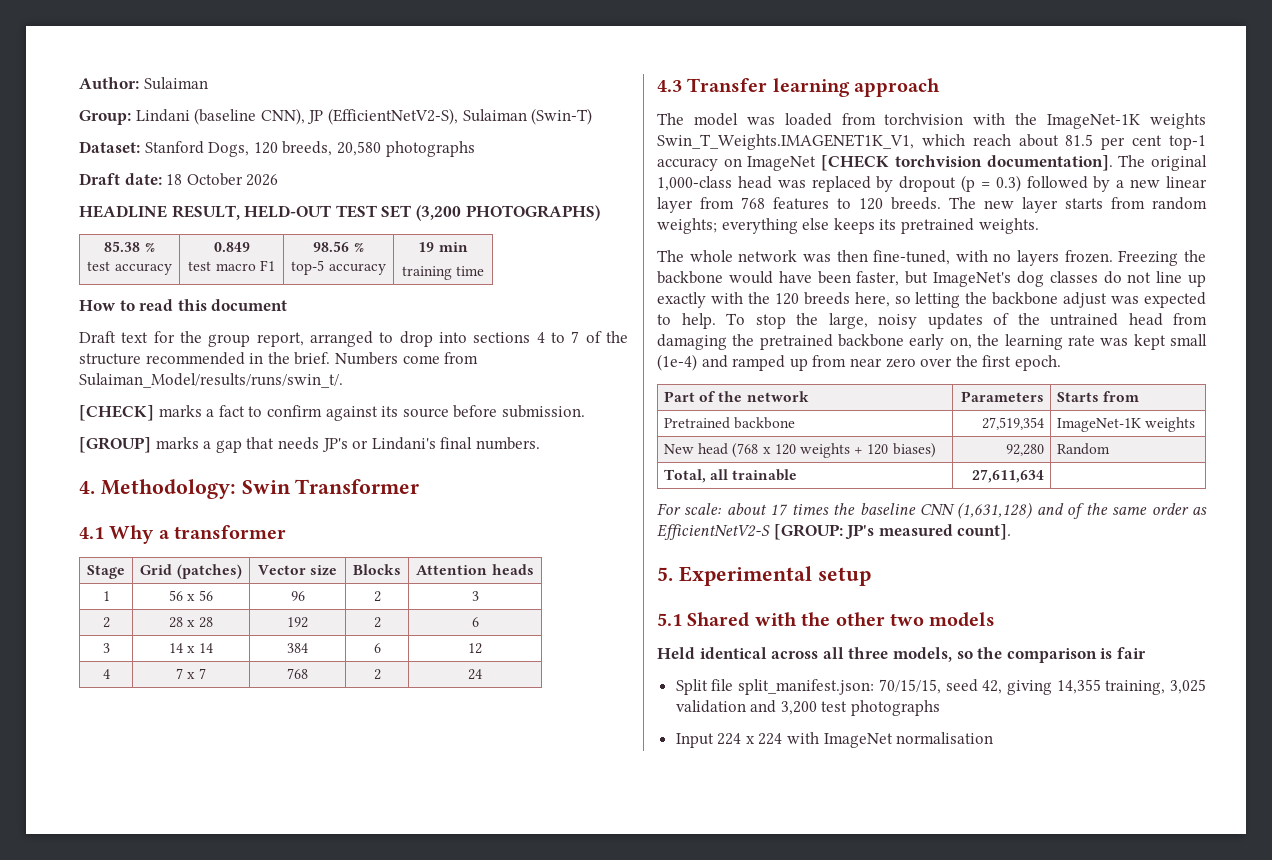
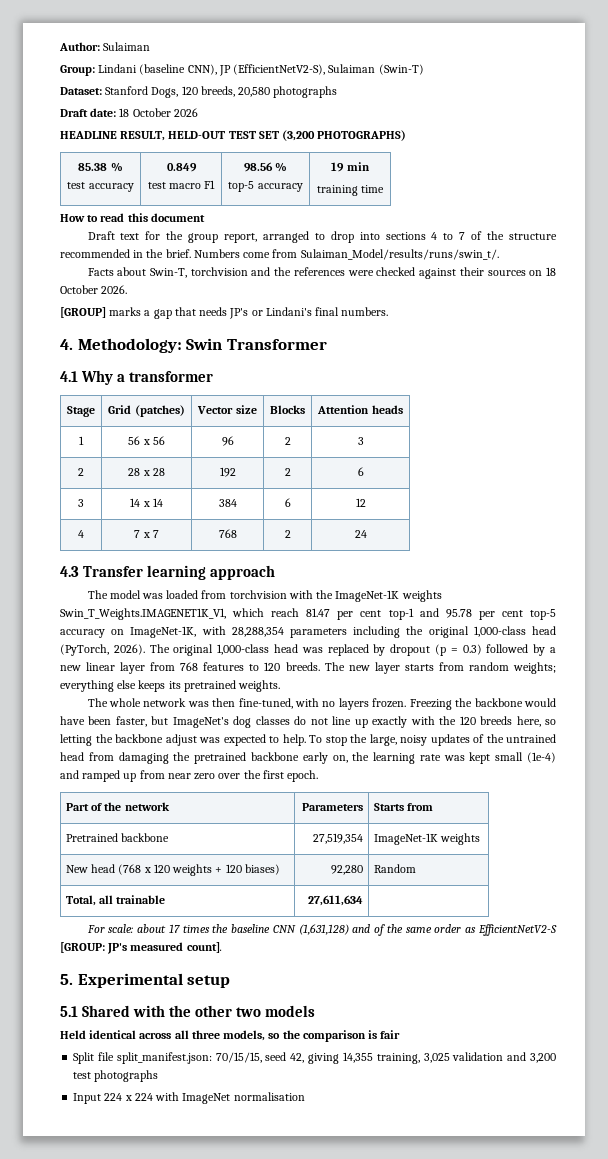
[79,405,585,421] [CHECK] marks a fact to confirm against its source before submission. -> [87,267,556,279] [60,285,128,294] Facts about Swin-T, torchvision and the references were checked against their sources on 18 October 2026.
[1018,134,1094,147] about 81.5 -> [306,608,331,617] 81.47
[657,155,1113,171] accuracy on ImageNet [CHECK torchvision documentation]. -> [419,608,556,620] [60,626,556,638] [60,644,145,656] and 95.78 per cent top-5 accuracy on ImageNet-1K, with 28,288,354 parameters including the original 1,000-class head (PyTorch, 2026).

